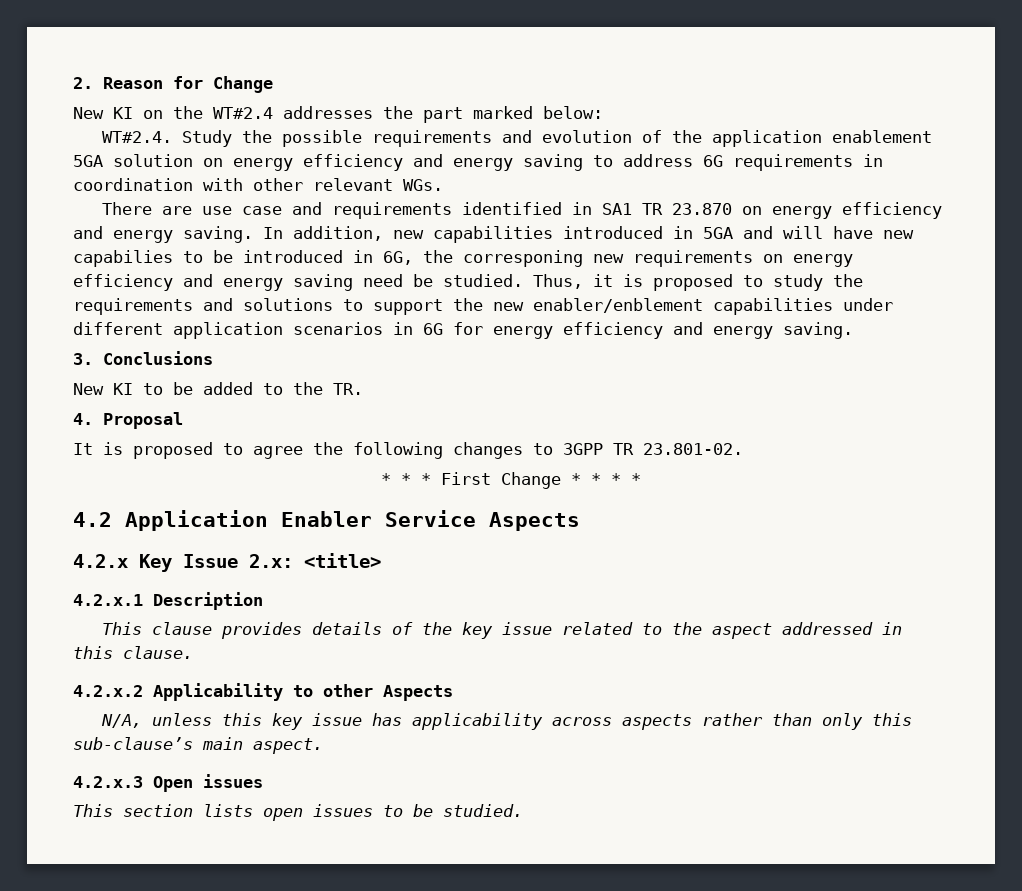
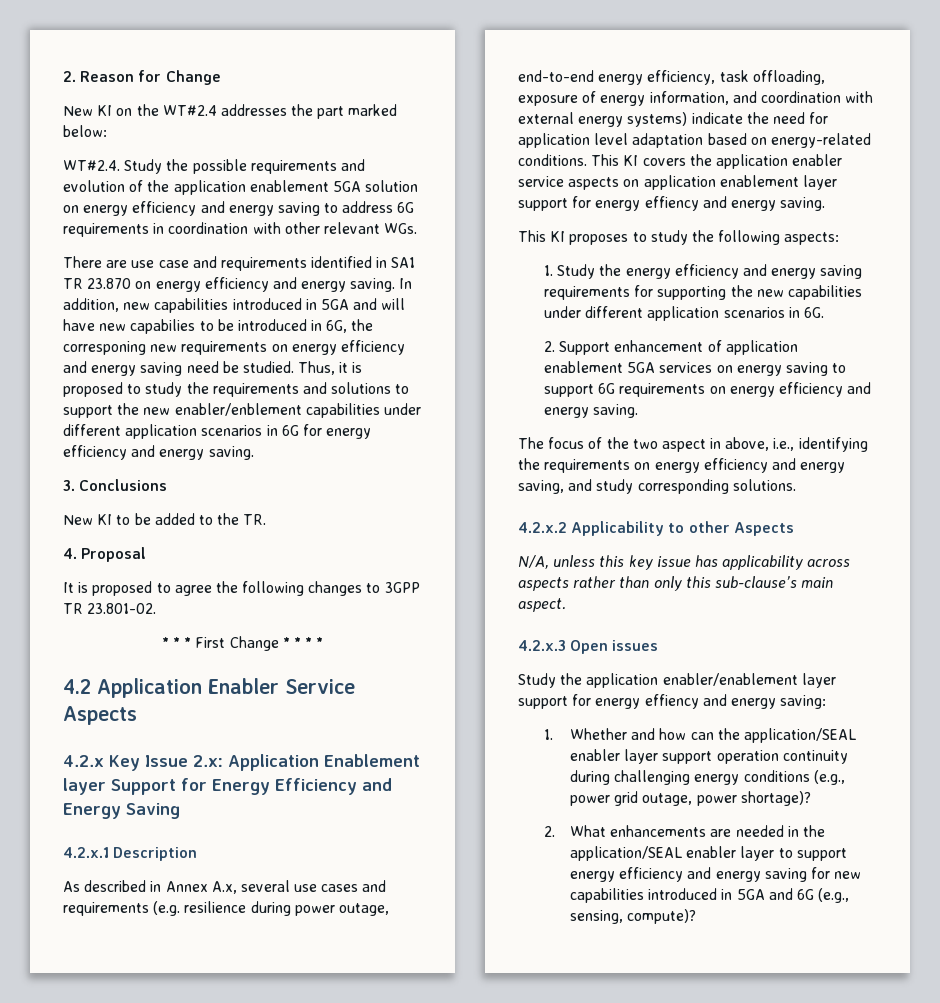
[304,553,381,568] [73,592,263,610] [102,622,903,639] [73,646,193,659] <title> // 4.2.x.1 Description // This clause provides details of the key issue related to the aspect addressed in this clause. -> [228,754,420,771] [63,778,392,795] [63,803,180,819] [63,847,198,861] [63,880,387,894] [63,901,389,916] [518,70,825,85] [518,91,874,106] [518,112,829,127] [518,133,871,148] [518,154,843,169] [518,175,837,190] [518,196,826,211] [518,230,840,245] [543,264,863,279] [543,285,862,300] [543,306,824,321] [543,340,798,355] [543,361,847,376] [543,382,872,397] [543,404,639,418] [518,437,868,452] [518,458,846,473] [518,479,796,494] Application Enablement layer Support for Energy Efficiency and Energy Saving // 4.2.x.1 Description // As described in Annex A.x, several use cases and requirements (e.g. resilience during power outage, end-to-end energy efficiency, task offloading, exposure of energy information, and coordination with external energy systems) indicate the need for application level adaptation based on energy-related conditions. This KI covers the application enabler service aspects on application enablement layer support for energy effiency and energy saving. // This KI proposes to study the following aspects: // 1. Study the energy efficiency and energy saving requirements for supporting the new capabilities under different application scenarios in 6G. // 2. Support enhancement of application enablement 5GA services on energy saving to support 6G requirements on energy efficiency and energy saving. // The focus of the two aspect in above, i.e., identifying the requirements on energy efficiency and energy saving, and study corresponding solutions.
[73,804,523,821] This section lists open issues to be studied. -> [518,673,836,688] [518,694,827,709] [543,728,856,743] [569,749,848,764] [569,770,845,785] [569,791,811,806] [543,825,825,837] [569,846,847,861] [569,867,862,882] [569,888,850,903] [569,909,697,924] Study the application enabler/enablement layer support for energy effiency and energy saving: // 1. Whether and how can the application/SEAL enabler layer support operation continuity during challenging energy conditions (e.g., power grid outage, power shortage)? // 2. What enhancements are needed in the application/SEAL enabler layer to support energy efficiency and energy saving for new capabilities introduced in 5GA and 6G (e.g., sensing, compute)?

